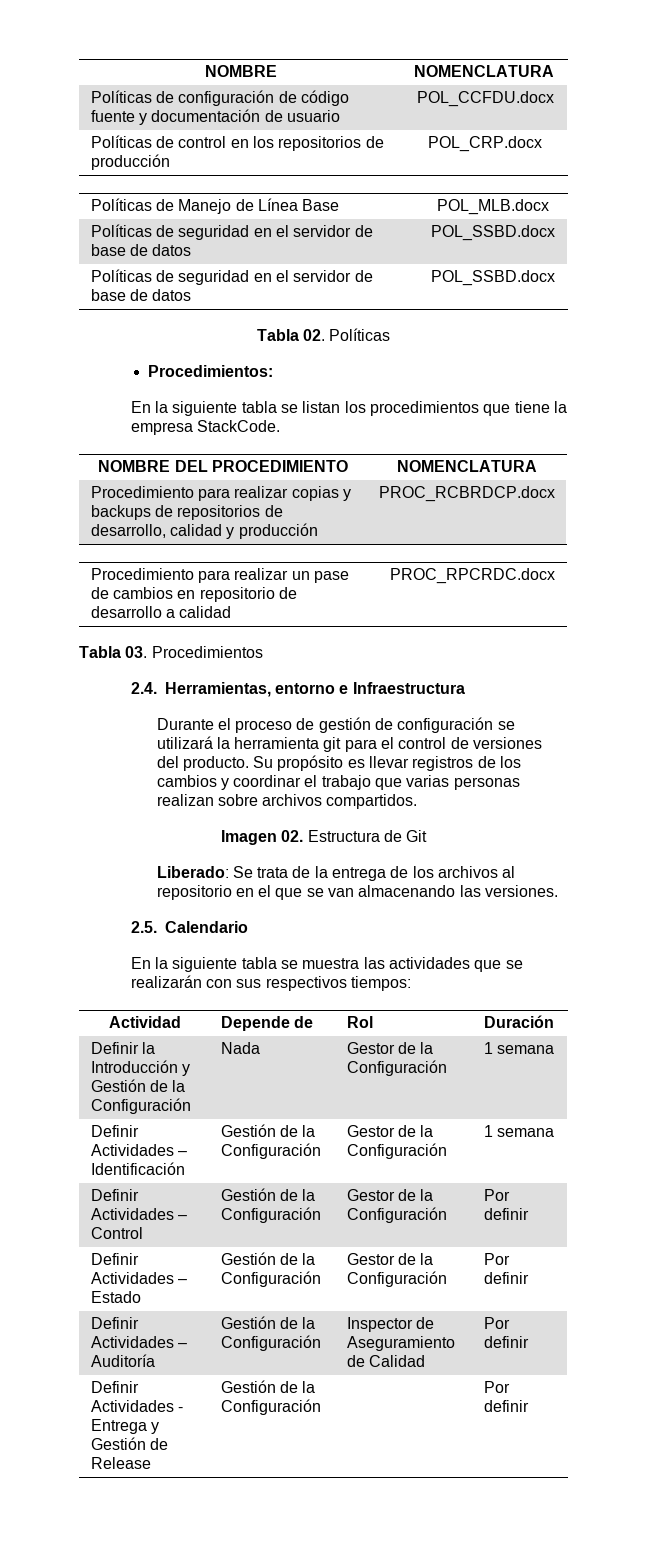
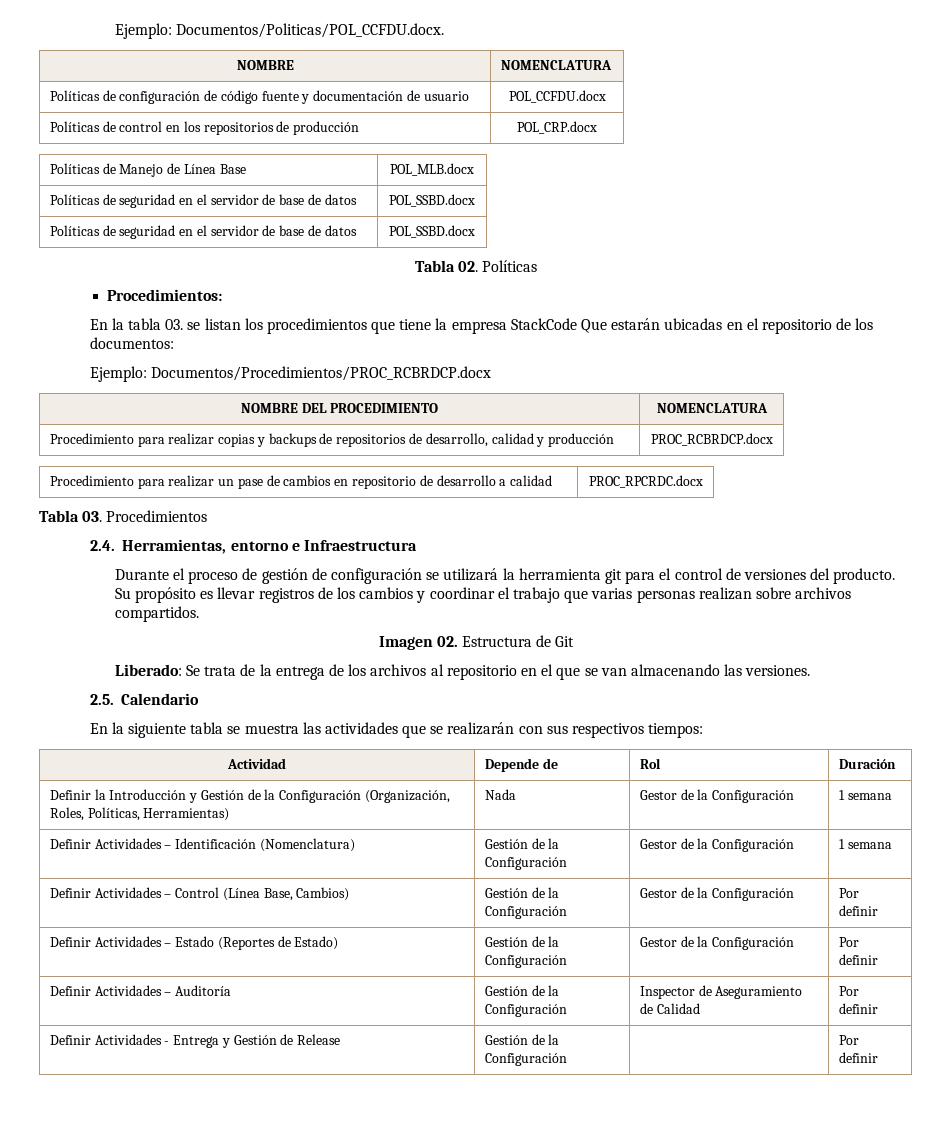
(205, 71) none -> [114,23,445,39] Ejemplo: Documentos/Politicas/POL_CCFDU.docx. //
[172,401,277,416] siguiente tabla -> [127,318,184,330] tabla 03.
[196,420,280,432] StackCode. -> [510,318,874,334] [89,337,174,349] [89,366,491,382] StackCode Que estarán ubicadas en el repositorio de los documentos: // Ejemplo: Documentos/Procedimientos/PROC_RCBRDCP.docx
(191, 1106) none -> [365,790,451,803] [49,807,230,821] (Organización, Roles, Políticas, Herramientas)
(185, 1168) none -> [259,838,355,852] (Nomenclatura)
(143, 1233) none -> [222,887,350,901] (Línea Base, Cambios)
(141, 1297) none -> [217,936,339,950] (Reportes de Estado)

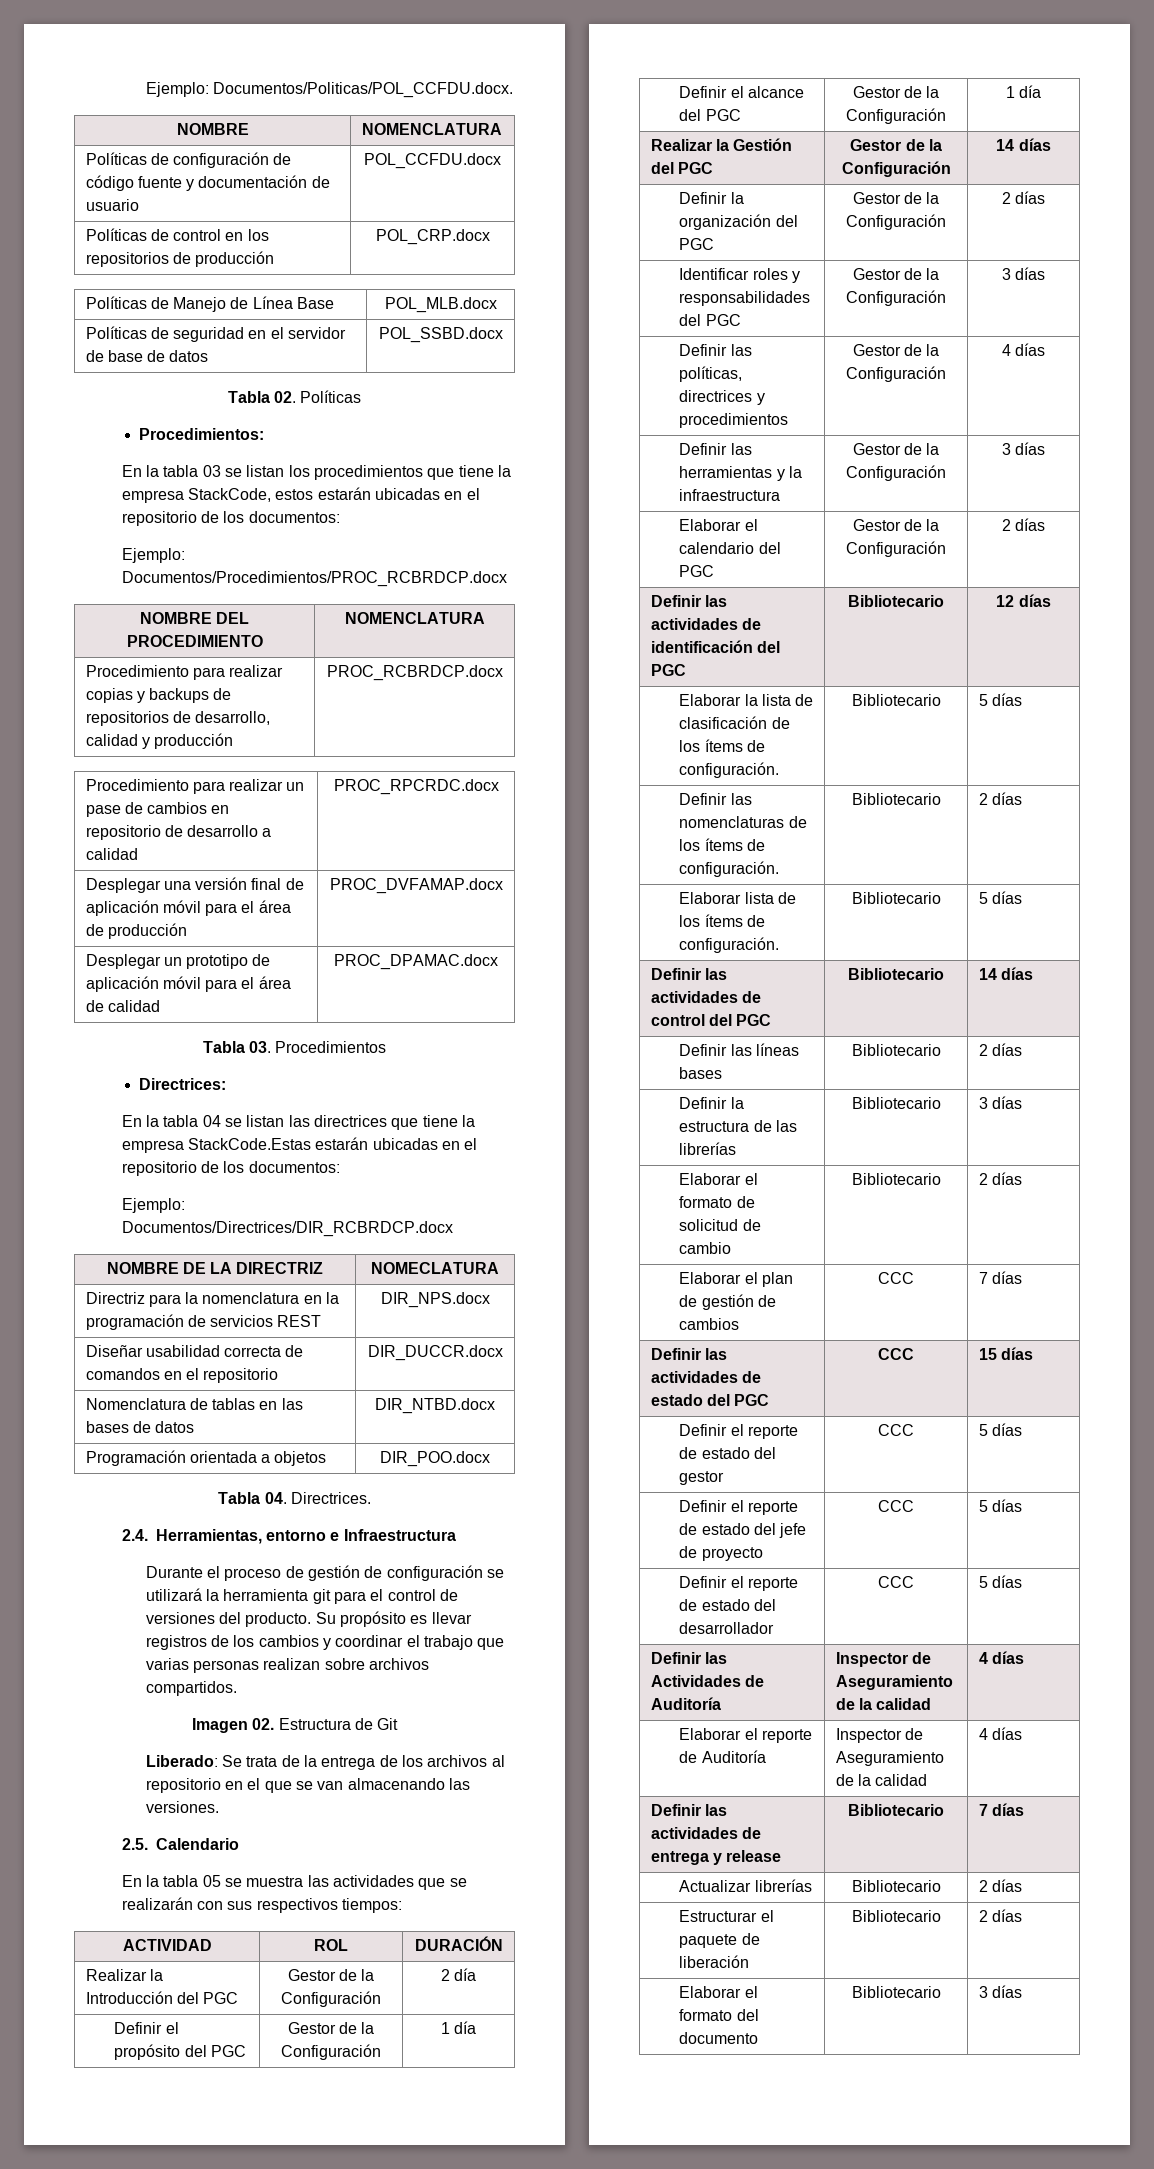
[49,225,357,239] [389,225,475,238] // Políticas de seguridad en el servidor de base de datos | POL_SSBD.docx -> (503, 335) none
[165,319,184,330] 03. -> [202,465,221,477] 03
[510,318,608,333] StackCode Que -> [188,488,314,502] StackCode, estos
[39,510,208,522] // Tabla 03. Procedimientos -> [85,877,304,893] [85,900,291,916] [85,923,187,939] [329,878,503,894] [85,954,271,969] [85,976,291,992] [85,1000,160,1012] [334,954,498,970] [202,1041,387,1053] [139,1078,227,1090] [121,1115,476,1130] [121,1137,478,1153] [121,1161,340,1176] [121,1198,185,1213] [121,1221,453,1237] [106,1262,324,1274] [371,1262,499,1274] [85,1292,340,1307] [85,1314,322,1330] [380,1292,490,1308] [85,1345,304,1357] [85,1368,279,1383] [367,1345,503,1361] [85,1398,303,1410] [85,1421,195,1433] [375,1398,495,1414] [85,1450,327,1466] [380,1451,490,1467] [218,1492,371,1504] // Desplegar una versión final de aplicación móvil para el área de producción | PROC_DVFAMAP.docx // Desplegar un prototipo de aplicación móvil para el área de calidad | PROC_DPAMAC.docx // Tabla 03. Procedimientos // Directrices: // En la tabla 04 se listan las directrices que tiene la empresa StackCode.Estas estarán ubicadas en el repositorio de los documentos: // Ejemplo: Documentos/Directrices/DIR_RCBRDCP.docx // NOMBRE DE LA DIRECTRIZ | NOMECLATURA // Directriz para la nomenclatura en la programación de servicios REST | DIR_NPS.docx // Diseñar usabilidad correcta de comandos en el repositorio | DIR_DUCCR.docx // Nomenclatura de tablas en las bases de datos | DIR_NTBD.docx // Programación orientada a objetos | DIR_POO.docx // Tabla 04. Directrices.
[127,722,224,738] siguiente tabla -> [163,1875,221,1887] tabla 05
[227,758,286,769] [484,758,558,772] [639,758,661,769] [838,759,896,769] [49,789,451,803] [49,807,230,821] [484,789,516,800] [639,789,795,803] [838,790,892,800] [49,838,355,852] [484,838,560,849] [484,857,567,870] [639,838,795,852] [838,839,892,849] [49,887,350,901] [484,887,560,898] [484,906,567,919] [639,887,795,901] [838,888,859,898] [838,905,878,916] [49,936,339,950] [484,936,560,947] [484,955,567,968] [639,936,795,950] [838,937,859,947] [838,954,878,965] [49,985,232,996] [484,985,560,996] [484,1004,567,1017] [639,985,803,999] [639,1003,700,1014] [838,986,859,996] [838,1003,878,1014] [49,1034,341,1048] [484,1034,560,1045] [484,1053,567,1066] [838,1035,859,1045] [838,1052,878,1063] Actividad | Depende de | Rol | Duración // Definir la Introducción y Gestión de la Configuración (Organización, Roles, Políticas, Herramientas) | Nada | Gestor de la Configuración | 1 semana // Definir Actividades – Identificación (Nomenclatura) | Gestión de la Configuración | Gestor de la Configuración | 1 semana // Definir Actividades – Control (Línea Base, Cambios) | Gestión de la Configuración | Gestor de la Configuración | Por definir // Definir Actividades – Estado (Reportes de Estado) | Gestión de la Configuración | Gestor de la Configuración | Por definir // Definir Actividades – Auditoría | Gestión de la Configuración | Inspector de Aseguramiento de Calidad | Por definir // Definir Actividades - Entrega y Gestión de Release | Gestión de la Configuración | | Por definir -> [122,1939,212,1951] [314,1939,348,1951] [414,1936,503,1951] [85,1969,163,1981] [85,1991,239,2004] [287,1969,375,1981] [281,1991,381,2007] [440,1968,477,1981] [114,2022,179,2034] [114,2044,246,2060] [287,2022,375,2034] [281,2044,381,2060] [440,2021,477,2034] [679,86,804,98] [679,109,741,121] [852,86,940,98] [846,108,946,124] [1005,85,1042,98] [650,138,793,151] [650,162,713,174] [850,139,942,151] [841,161,951,177] [996,138,1051,151] [679,192,744,204] [679,214,798,230] [679,238,715,250] [852,192,940,204] [846,214,946,230] [1001,191,1046,204] [679,268,800,283] [679,291,811,306] [679,314,741,326] [852,268,940,280] [846,290,946,306] [1001,267,1046,280] [679,344,752,356] [679,366,743,382] [679,390,765,405] [679,413,789,428] [852,344,940,356] [846,366,946,382] [1001,343,1046,356] [679,443,752,455] [679,466,802,481] [679,489,781,501] [852,443,940,455] [846,465,946,481] [1001,442,1046,455] [679,519,758,531] [679,542,781,554] [679,565,715,577] [852,519,940,531] [846,541,946,557] [1001,518,1046,531] [650,595,727,607] [650,618,761,630] [650,640,780,653] [650,664,686,676] [848,595,944,607] [996,594,1051,607] [679,694,814,706] [679,716,790,729] [679,739,765,752] [679,762,780,778] [851,694,941,706] [978,693,1022,706] [679,793,752,805] [679,816,807,828] [679,838,765,851] [679,861,780,877] [851,793,941,805] [978,792,1022,805] [679,892,796,904] [679,914,765,927] [679,937,780,953] [851,892,941,904] [978,891,1022,904] [650,968,727,980] [650,991,761,1003] [650,1014,772,1026] [848,968,944,980] [978,967,1033,980] [679,1043,799,1056] [679,1067,723,1079] [851,1044,941,1056] [978,1043,1022,1056] [679,1097,744,1109] [679,1120,797,1132] [679,1142,737,1155] [851,1097,941,1109] [978,1096,1022,1109] [679,1173,758,1185] [679,1196,755,1208] [679,1219,761,1231] [679,1242,732,1254] [851,1173,941,1185] [978,1172,1022,1185] [679,1272,793,1287] [679,1294,776,1310] [679,1318,740,1330] [878,1272,914,1284] [978,1271,1022,1284] [650,1348,727,1360] [650,1371,761,1383] [650,1394,770,1406] [878,1348,914,1360] [978,1347,1033,1360] [679,1424,798,1439] [679,1447,776,1459] [679,1471,725,1485] [878,1424,914,1436] [978,1423,1022,1436] [679,1500,798,1515] [679,1523,807,1538] [679,1546,763,1561] [878,1500,914,1512] [978,1499,1022,1512] [679,1576,798,1591] [679,1599,776,1611] [679,1622,775,1634] [878,1576,914,1588] [978,1575,1022,1588] [650,1652,727,1664] [650,1675,764,1687] [650,1697,721,1710] [835,1652,931,1667] [835,1675,953,1690] [835,1698,932,1710] [978,1651,1024,1664] [679,1728,812,1743] [679,1750,766,1763] [835,1728,923,1743] [835,1751,944,1766] [835,1774,928,1786] [978,1727,1022,1740] [650,1804,727,1816] [650,1827,761,1839] [650,1850,782,1865] [848,1804,944,1816] [978,1803,1024,1816] [679,1879,812,1892] [851,1880,941,1892] [978,1879,1022,1892] [679,1910,774,1922] [679,1933,760,1948] [679,1955,750,1968] [851,1910,941,1922] [978,1909,1022,1922] [679,1986,758,1998] [679,2009,759,2021] [679,2032,759,2044] [851,1986,941,1998] [978,1985,1022,1998] ACTIVIDAD | ROL | DURACIÓN // Realizar la Introducción del PGC | Gestor de la Configuración | 2 día // Definir el propósito del PGC | Gestor de la Configuración | 1 día // Definir el alcance del PGC | Gestor de la Configuración | 1 día // Realizar la Gestión del PGC | Gestor de la Configuración | 14 días // Definir la organización del PGC | Gestor de la Configuración | 2 días // Identificar roles y responsabilidades del PGC | Gestor de la Configuración | 3 días // Definir las políticas, directrices y procedimientos | Gestor de la Configuración | 4 días // Definir las herramientas y la infraestructura | Gestor de la Configuración | 3 días // Elaborar el calendario del PGC | Gestor de la Configuración | 2 días // Definir las actividades de identificación del PGC | Bibliotecario | 12 días // Elaborar la lista de clasificación de los ítems de configuración. | Bibliotecario | 5 días // Definir las nomenclaturas de los ítems de configuración. | Bibliotecario | 2 días // Elaborar lista de los ítems de configuración. | Bibliotecario | 5 días // Definir las actividades de control del PGC | Bibliotecario | 14 días // Definir las líneas bases | Bibliotecario | 2 días // Definir la estructura de las librerías | Bibliotecario | 3 días // Elaborar el formato de solicitud de cambio | Bibliotecario | 2 días // Elaborar el plan de gestión de cambios | CCC | 7 días // Definir las actividades de estado del PGC | CCC | 15 días // Definir el reporte de estado del gestor | CCC | 5 días // Definir el reporte de estado del jefe de proyecto | CCC | 5 días // Definir el reporte de estado del desarrollador | CCC | 5 días // Definir las Actividades de Auditoría | Inspector de Aseguramiento de la calidad | 4 días // Elaborar el reporte de Auditoría | Inspector de Aseguramiento de la calidad | 4 días // Definir las actividades de entrega y release | Bibliotecario | 7 días // Actualizar librerías | Bibliotecario | 2 días // Estructurar el paquete de liberación | Bibliotecario | 2 días // Elaborar el formato del documento | Bibliotecario | 3 días

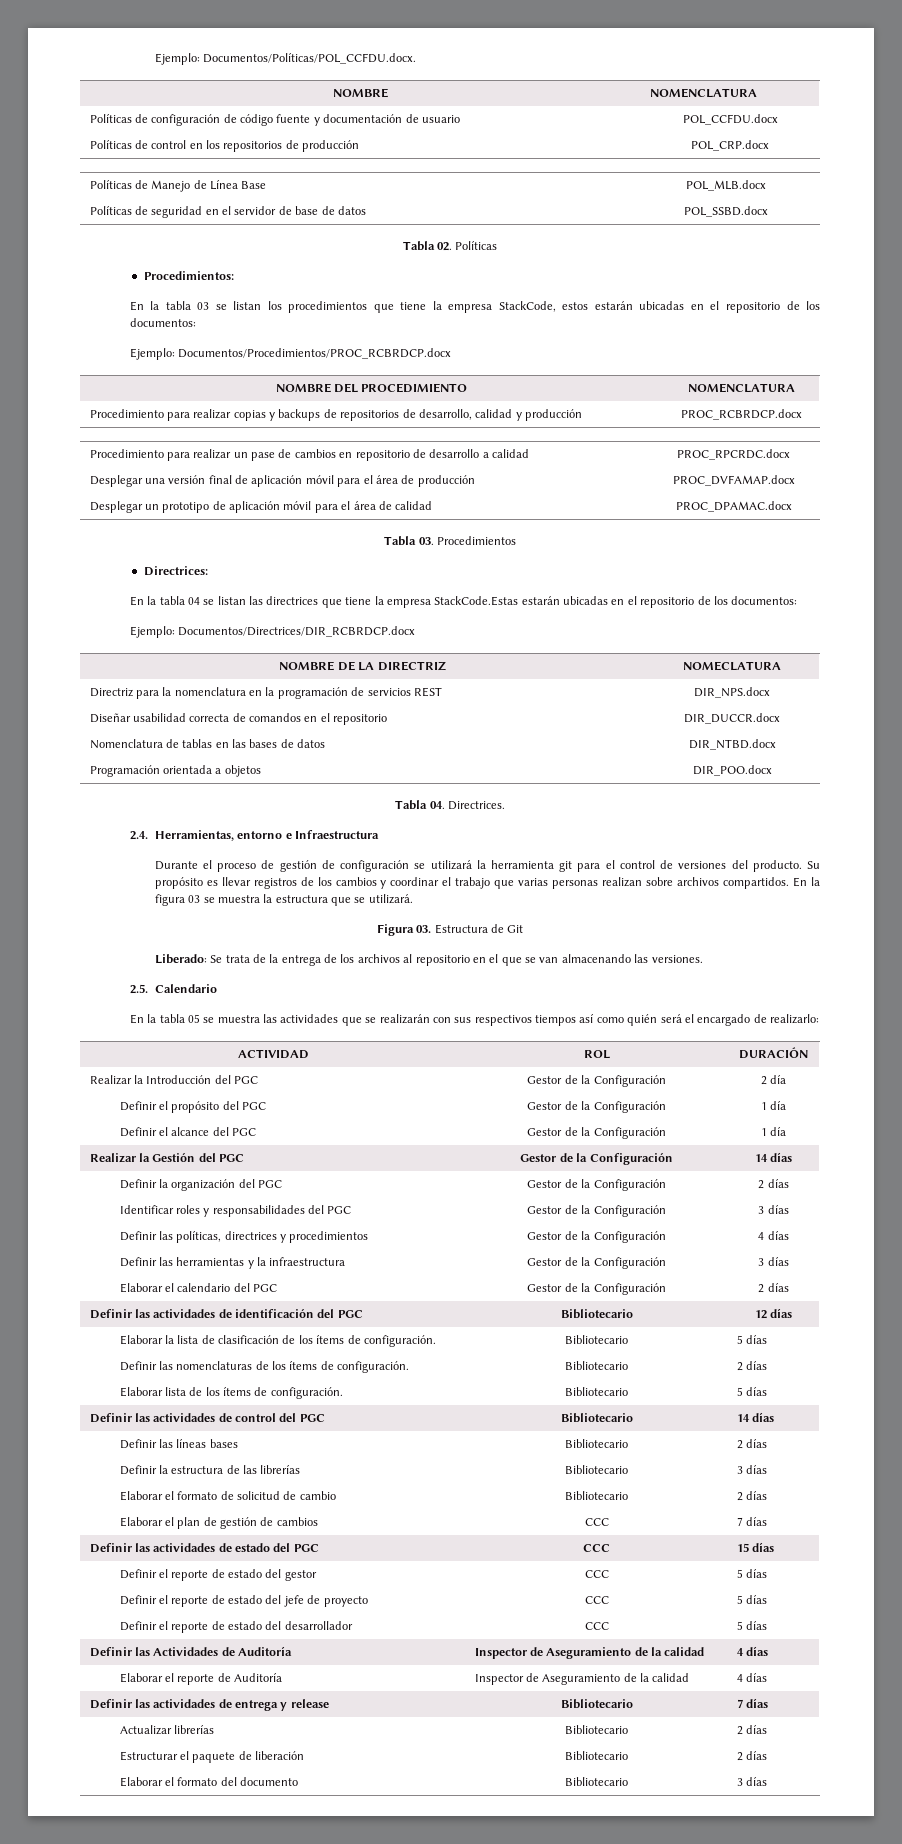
[145,82,514,98] Ejemplo: Documentos/Politicas/POL_CCFDU.docx. -> [154,53,417,65] Ejemplo: Documentos/Políticas/POL_CCFDU.docx.
[191,1718,275,1733] // Imagen 02. -> [793,877,821,887] [154,894,413,906] [376,924,432,936] En la figura 03 se muestra la estructura que se utilizará. // Figura 03.
[342,1898,403,1913] tiempos: -> [535,1014,820,1026] tiempos así como quién será el encargado de realizarlo:

